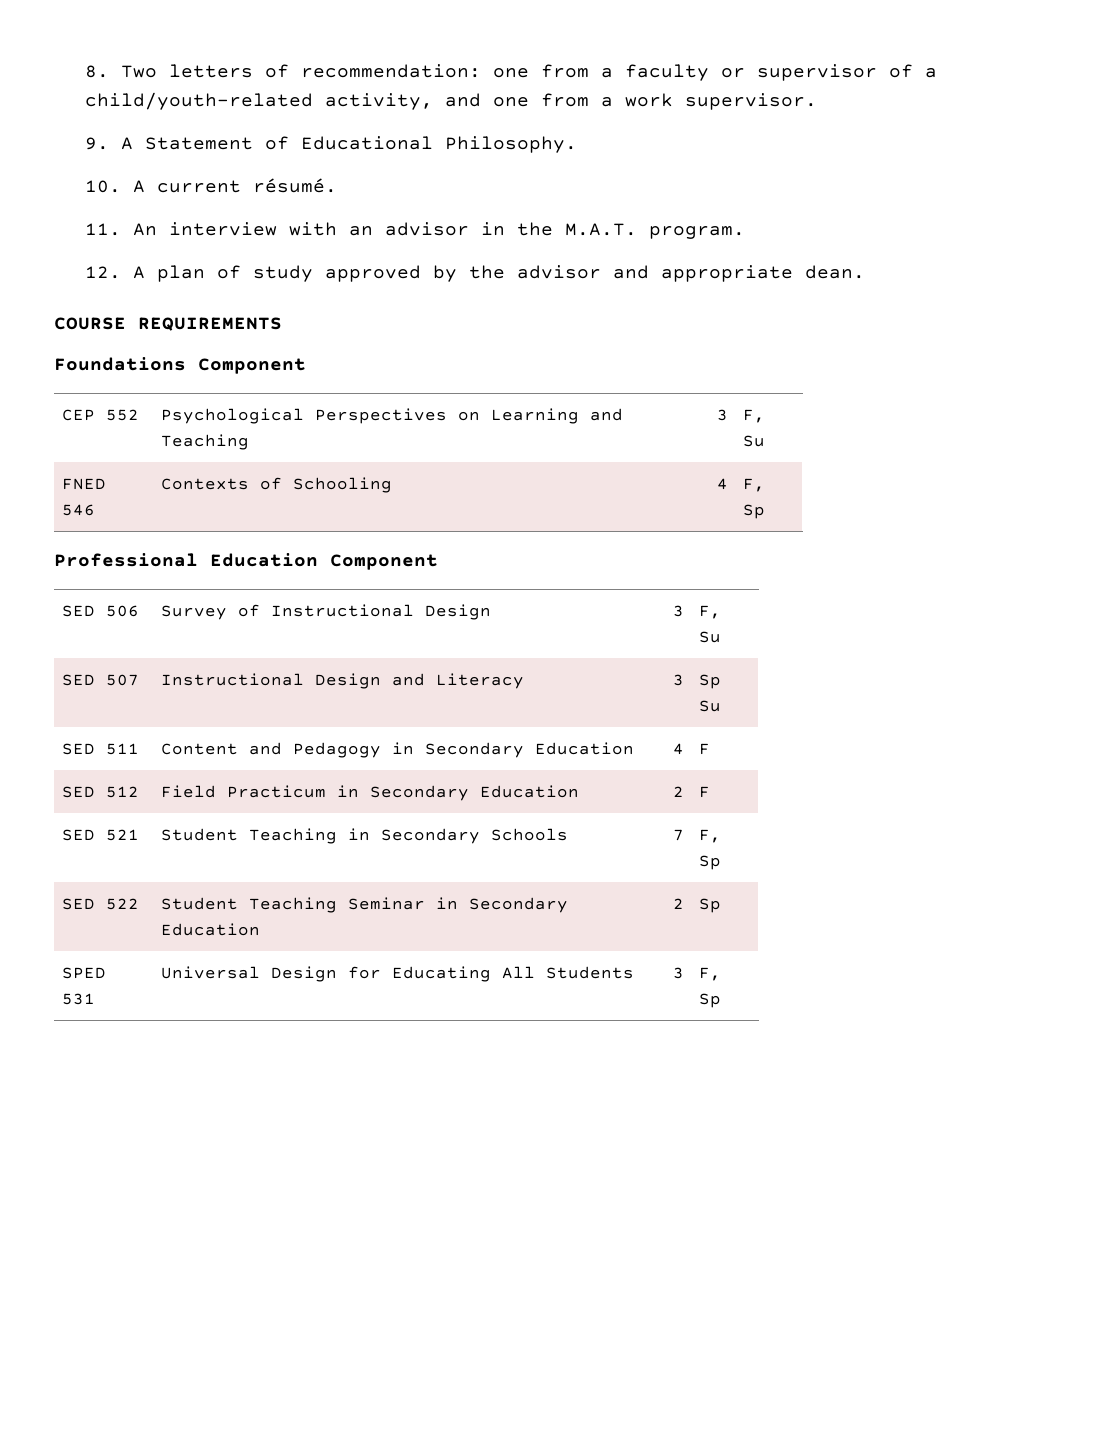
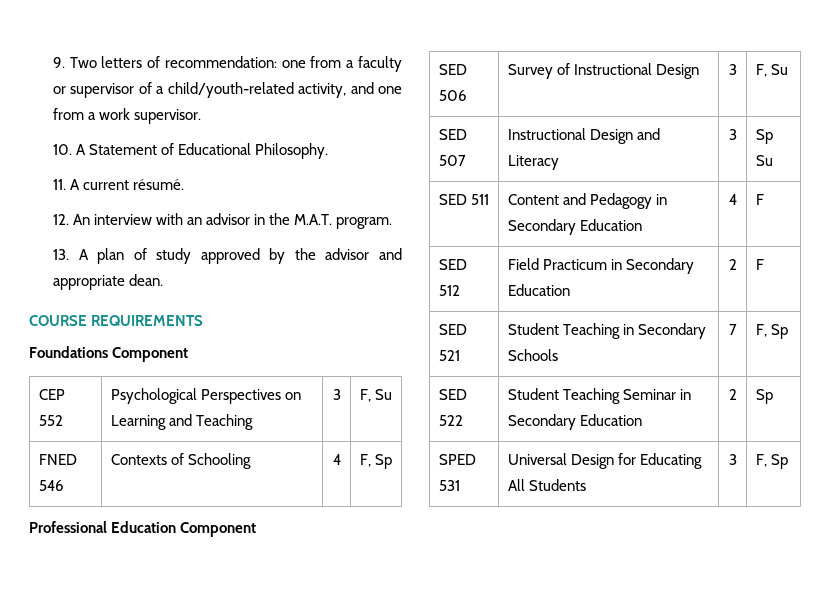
[84,65,109,78] 8. -> [52,57,65,68] 9.
[84,137,109,150] 9. -> [52,144,72,155] 10.
[84,180,121,193] 10. -> [52,179,66,190] 11.
[84,223,121,236] 11. -> [52,214,69,225] 12.
[84,266,121,279] 12. -> [52,249,69,260] 13.

